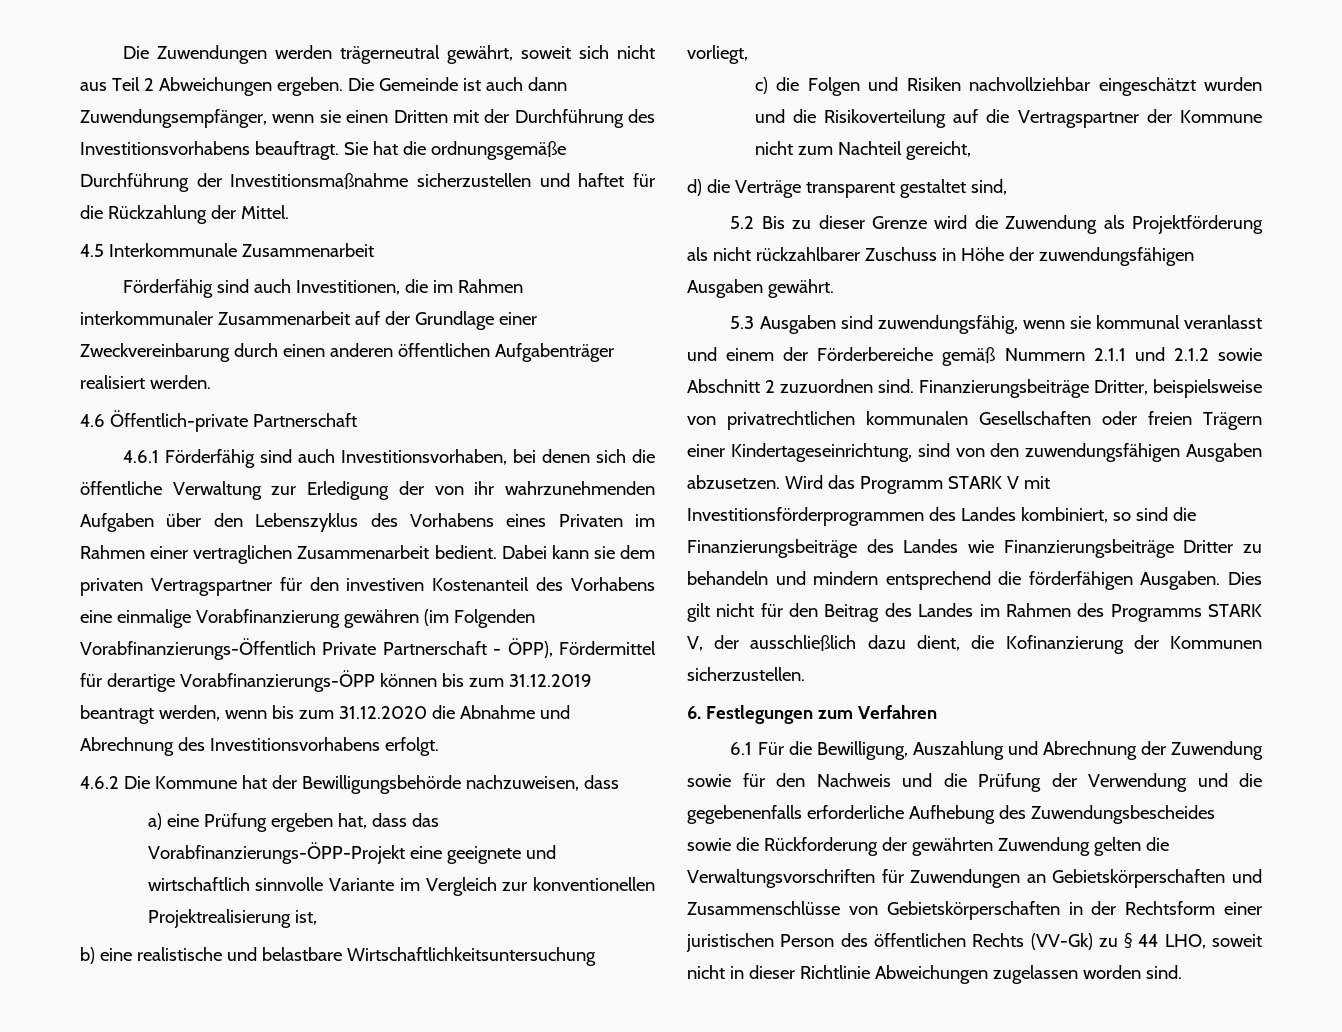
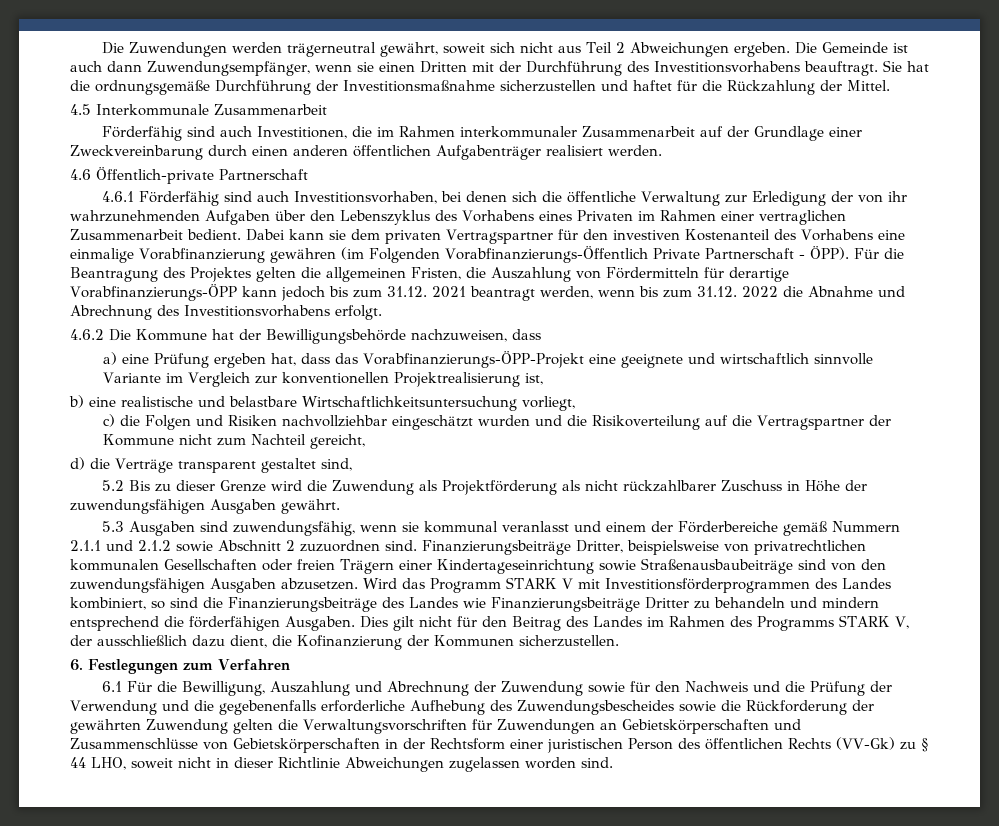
[507,638,656,658] [80,670,592,692] ÖPP), Fördermittel für derartige Vorabfinanzierungs-ÖPP können bis zum 31.12.2019 -> [809,246,904,260] [70,267,789,282] [70,284,466,301] ÖPP). Für die Beantragung des Projektes gelten die allgemeinen Fristen, die Auszahlung von Fördermitteln für derartige Vorabfinanzierungs-ÖPP kann jedoch bis zum 31.12. 2021
[338,706,427,719] 31.12.2020 -> [696,286,778,298] 31.12. 2022
[730,443,912,462] Kindertageseinrichtung, -> [436,558,793,574] Kindertageseinrichtung sowie Straßenausbaubeiträge

